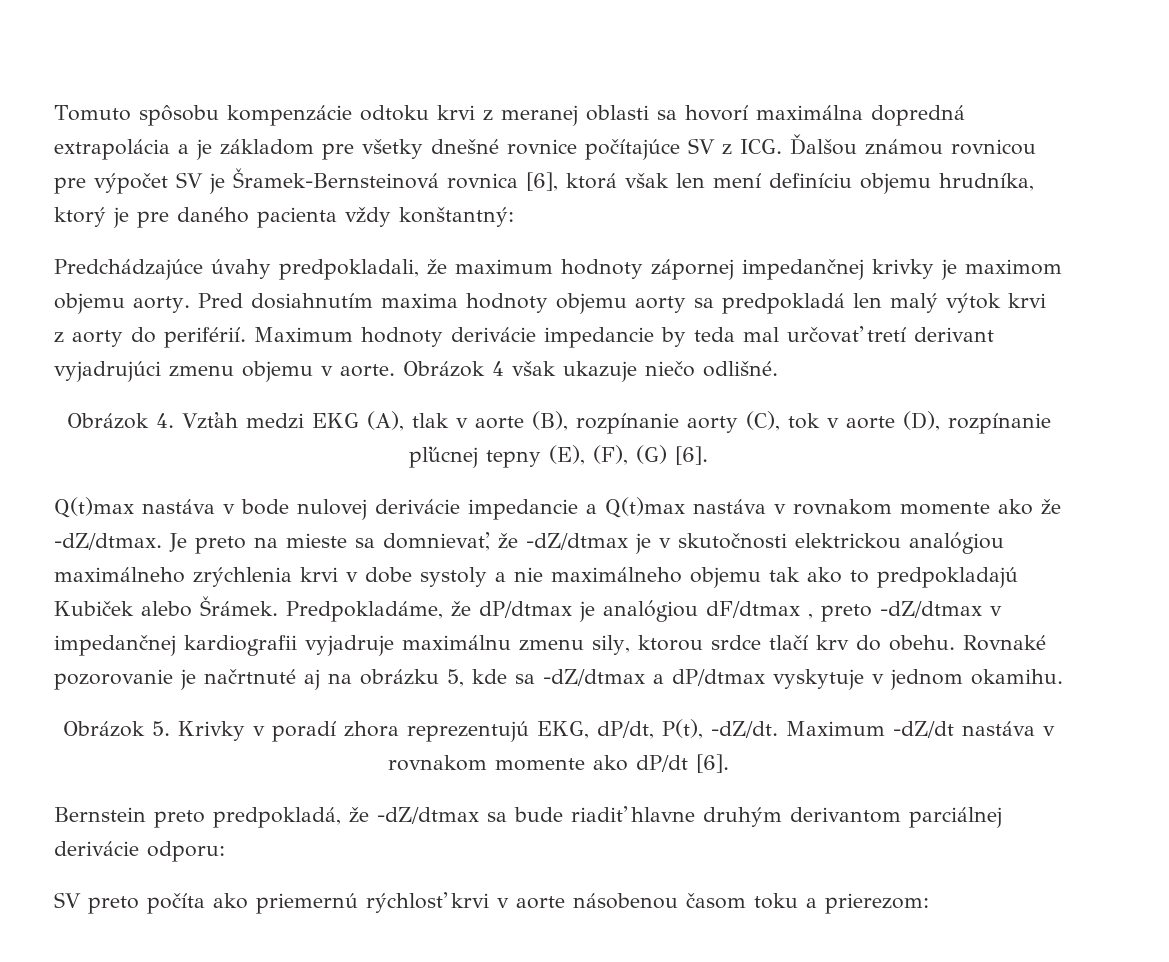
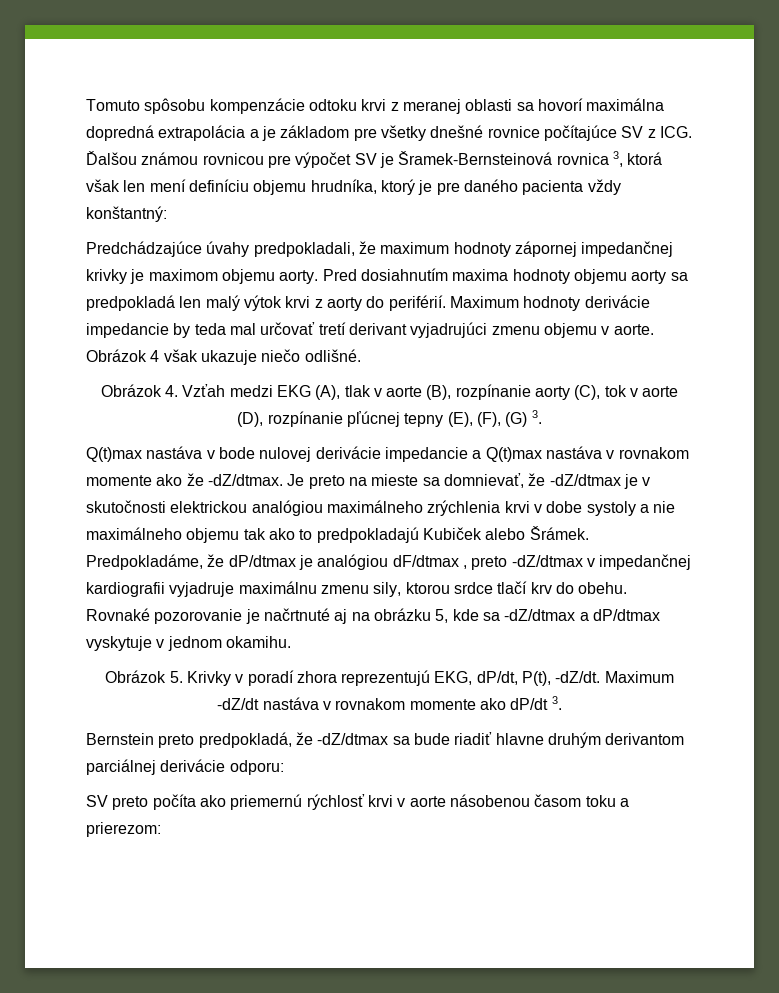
[526,172,558,191] [6], -> [612,151,623,167] 3,
[675,446,708,465] [6]. -> [531,410,542,424] 3.
[696,754,729,773] [6]. -> [551,696,562,710] 3.

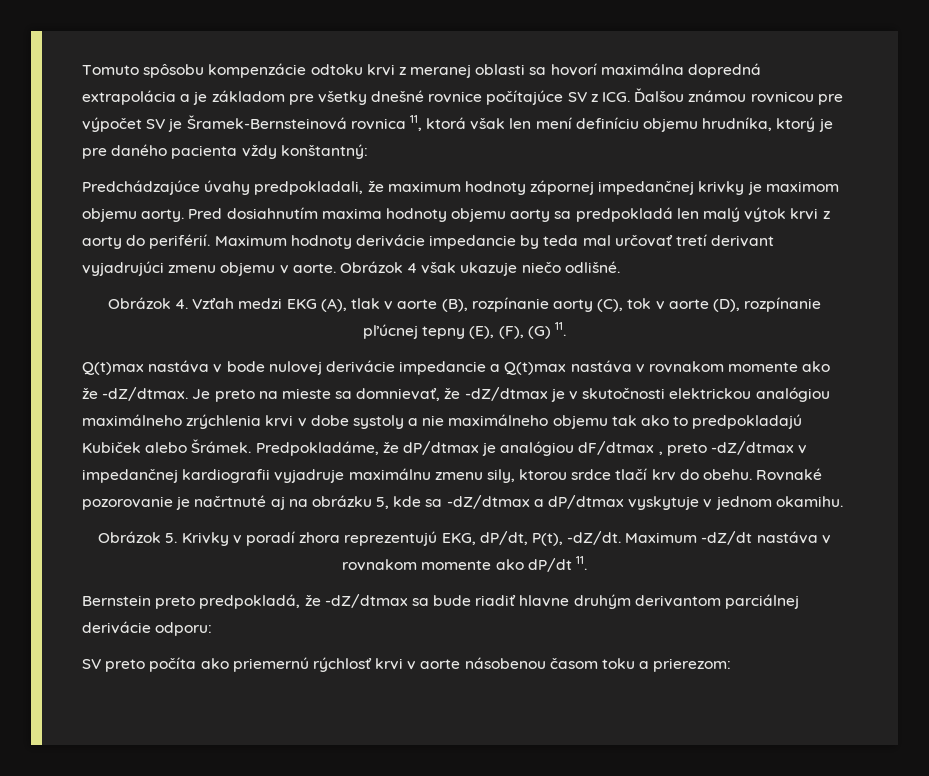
[612,151,623,167] 3, -> [409,115,422,131] 11,
[531,410,542,424] 3. -> [554,322,566,336] 11.
[551,696,562,710] 3. -> [575,556,587,570] 11.

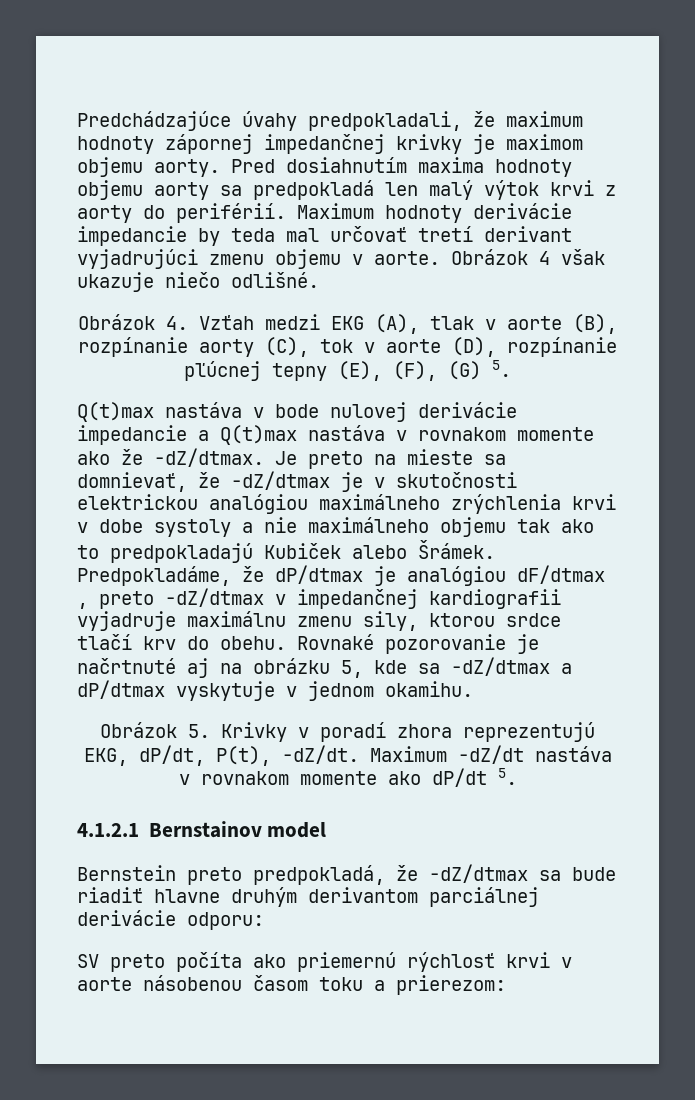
[82,63,762,78] [82,88,843,105] [82,115,833,132] [82,144,368,159] Tomuto spôsobu kompenzácie odtoku krvi z meranej oblasti sa hovorí maximálna dopredná extrapolácia a je základom pre všetky dnešné rovnice počítajúce SV z ICG. Ďalšou známou rovnicou pre výpočet SV je Šramek-Bernsteinová rovnica 11, ktorá však len mení definíciu objemu hrudníka, ktorý je pre daného pacienta vždy konštantný: // -> (77, 121) none
[554,322,566,336] 11. -> [492,360,511,377] 5.
[575,556,587,570] 11. -> [497,768,517,785] [77,821,327,838] 5. // 4.1.2.1 Bernstainov model

